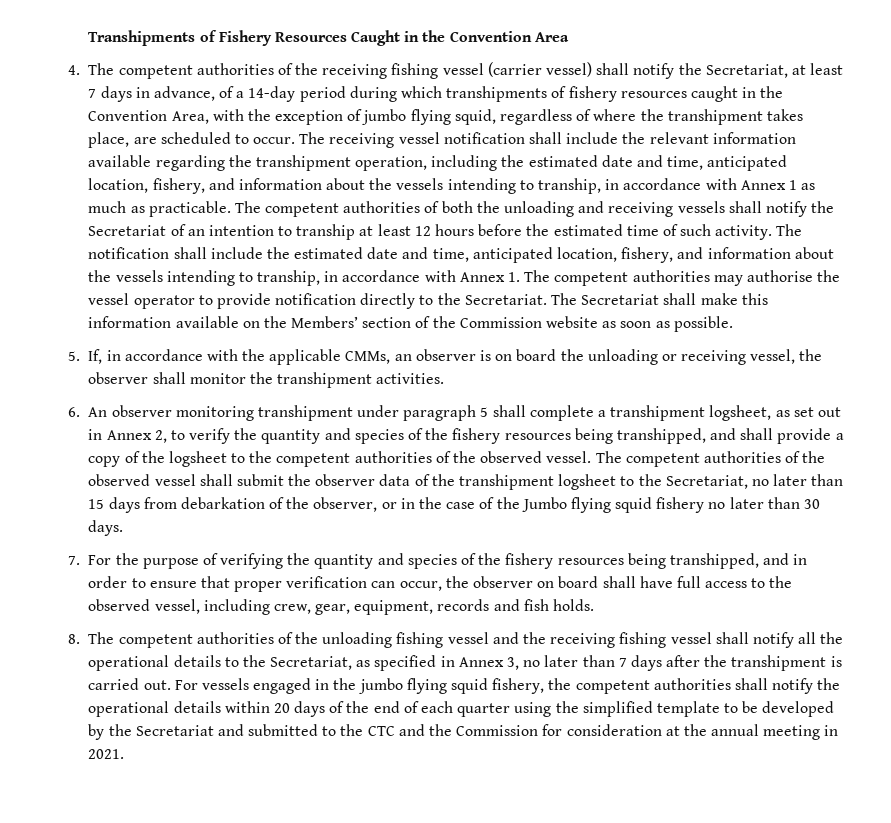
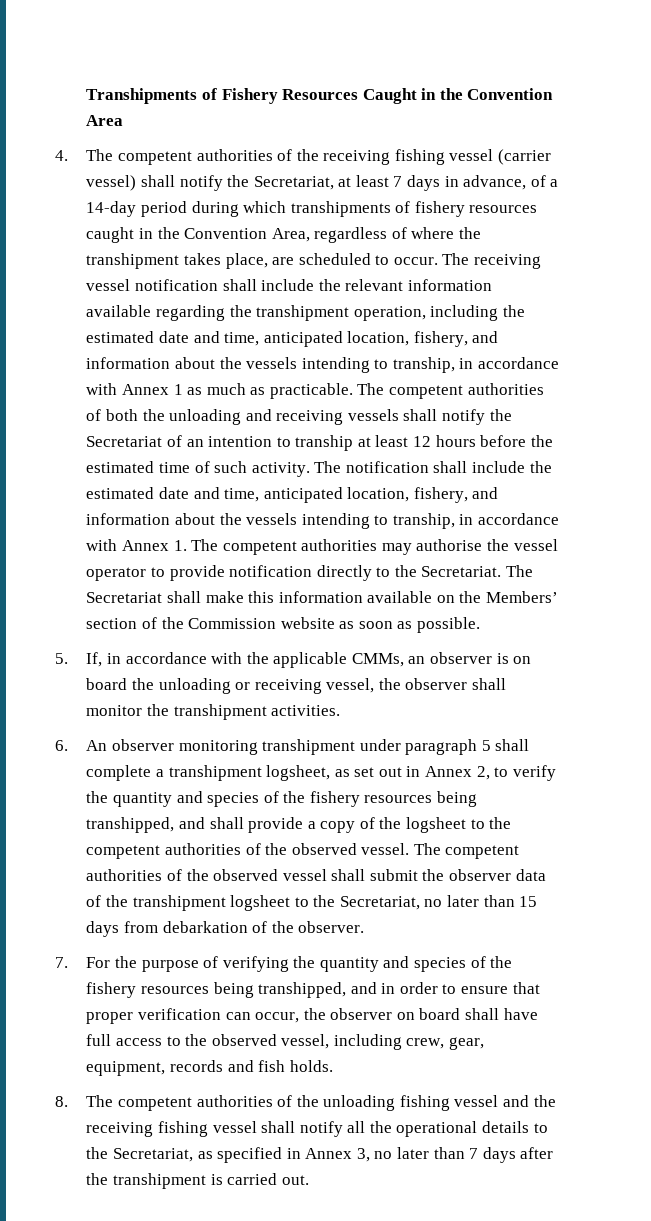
[212,109,496,125] with the exception of jumbo flying squid, -> (310, 235) none
[313,497,821,513] [88,520,124,536] observer, or in the case of the Jumbo flying squid fishery no later than 30 days. -> [298,921,365,933] observer.
[174,678,841,694] [88,701,835,717] [88,724,839,740] [88,749,125,759] For vessels engaged in the jumbo flying squid fishery, the competent authorities shall notify the operational details within 20 days of the end of each quarter using the simplified template to be developed by the Secretariat and submitted to the CTC and the Commission for consideration at the annual meeting in 2021. -> (309, 1180) none

